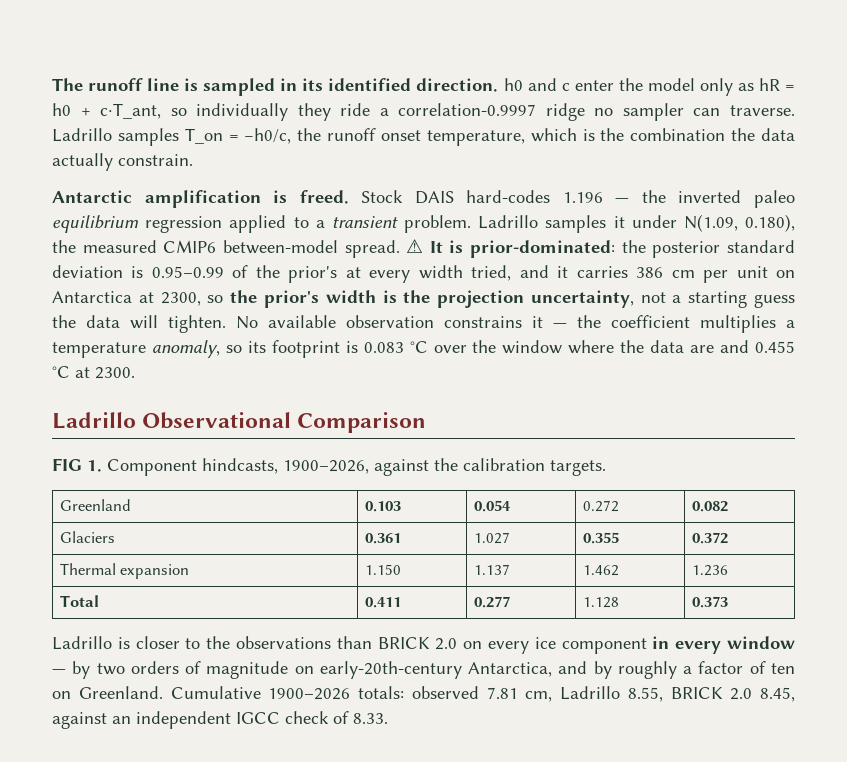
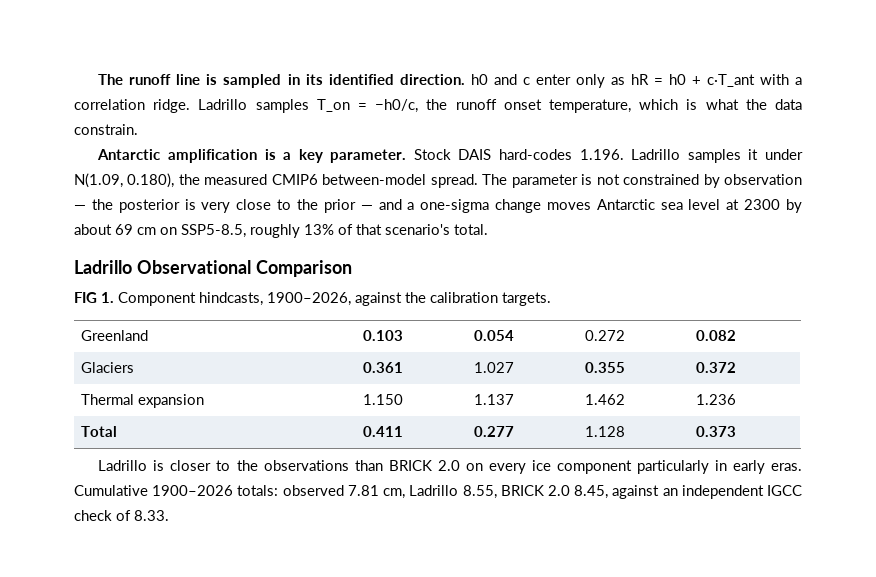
[618,78,695,91] the model -> (571, 79) none
[100,103,796,121] c·T_ant, so individually they ride a correlation-0.9997 ridge no sampler can traverse. -> [706,74,802,87] [74,99,191,113] c·T_ant with a correlation ridge.
[600,128,796,141] [52,153,113,171] the combination the data actually -> [705,99,803,110] what the data
[299,190,795,208] [52,215,472,233] freed. Stock DAIS hard-codes 1.196 — the inverted paleo equilibrium regression applied to a transient problem. -> [283,149,624,163] a key parameter. Stock DAIS hard-codes 1.196.
[406,239,795,258] [52,265,796,283] [52,290,796,308] [52,315,795,333] [52,340,795,358] [52,366,135,379] ⚠ It is prior-dominated: the posterior standard deviation is 0.95–0.99 of the prior's at every width tried, and it carries 386 cm per unit on Antarctica at 2300, so the prior's width is the projection uncertainty, not a starting guess the data will tighten. No available observation constrains it — the coefficient multiplies a temperature anomaly, so its footprint is 0.083 °C over the window where the data are and 0.455 °C at 2300. -> [482,174,802,188] [74,199,803,213] [74,224,488,238] The parameter is not constrained by observation — the posterior is very close to the prior — and a one-sigma change moves Antarctic sea level at 2300 by about 69 cm on SSP5-8.5, roughly 13% of that scenario's total.
[652,636,795,654] [52,661,795,679] [52,686,163,699] in every window — by two orders of magnitude on early-20th-century Antarctica, and by roughly a factor of ten on Greenland. -> [636,460,802,474] particularly in early eras.

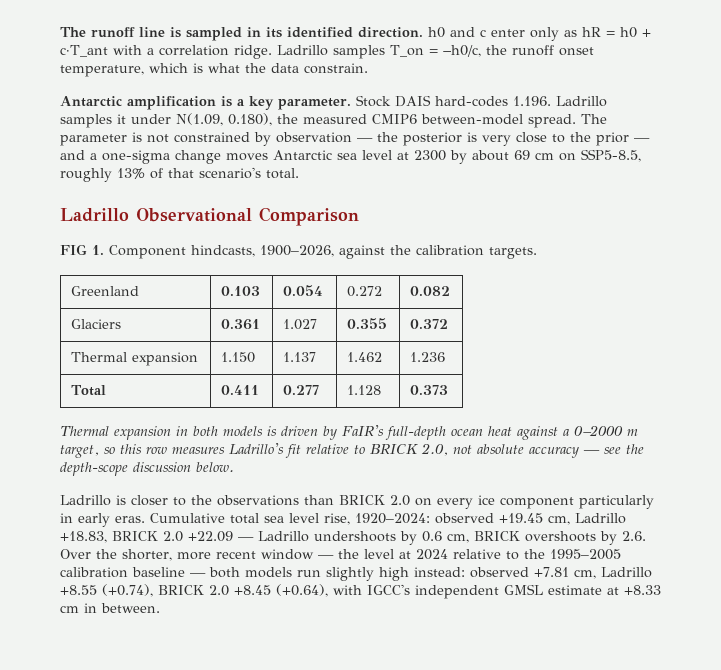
(736, 431) none -> [60,425,638,440] [60,443,644,458] [60,462,234,476] // Thermal expansion in both models is driven by FaIR's full-depth ocean heat against a 0–2000 m target, so this row measures Ladrillo's fit relative to BRICK 2.0, not absolute accuracy — see the depth-scope discussion below.
[152,485,802,499] [74,510,169,521] 1900–2026 totals: observed 7.81 cm, Ladrillo 8.55, BRICK 2.0 8.45, against an independent IGCC check of 8.33. -> [230,513,626,525] [60,531,646,545] [60,549,621,561] [60,567,652,581] [60,584,661,599] [60,603,160,613] total sea level rise, 1920–2024: observed +19.45 cm, Ladrillo +18.83, BRICK 2.0 +22.09 — Ladrillo undershoots by 0.6 cm, BRICK overshoots by 2.6. Over the shorter, more recent window — the level at 2024 relative to the 1995–2005 calibration baseline — both models run slightly high instead: observed +7.81 cm, Ladrillo +8.55 (+0.74), BRICK 2.0 +8.45 (+0.64), with IGCC's independent GMSL estimate at +8.33 cm in between.

